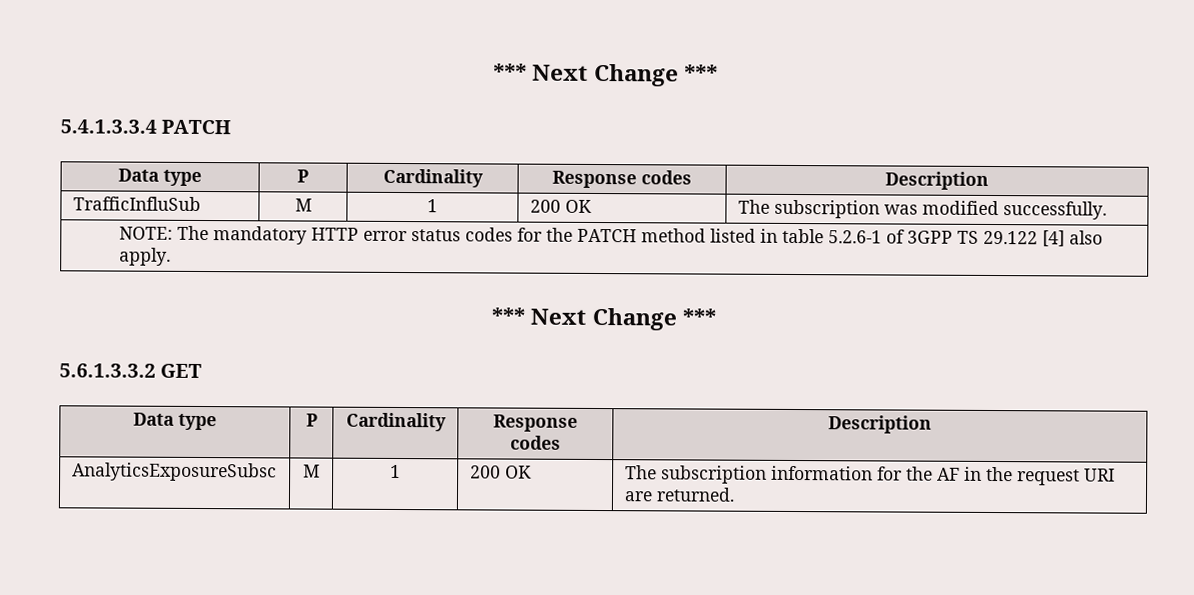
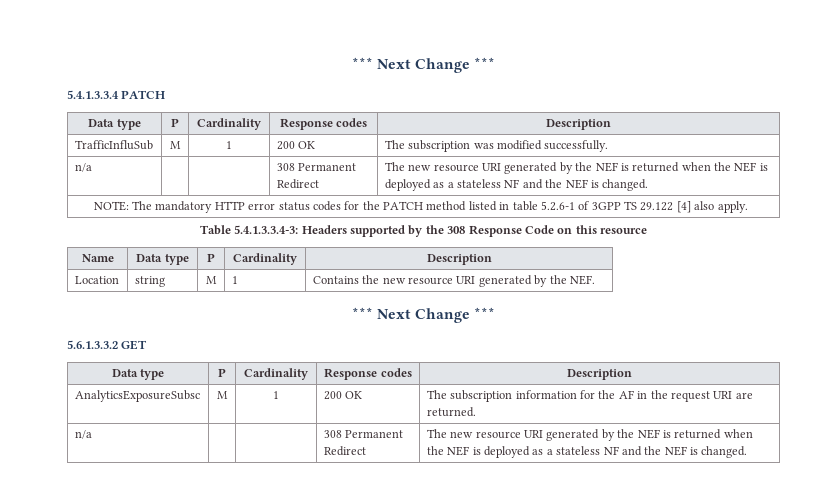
(1107, 210) none -> [74,163,92,172] [276,163,357,171] [276,179,319,189] [384,162,768,174] [384,179,649,191] // n/a | | | 308 Permanent Redirect | The new resource URI generated by the NEF is returned when the NEF is deployed as a stateless NF and the NEF is changed.
(172, 256) none -> [199,225,648,237] [81,254,114,262] [136,254,189,265] [207,253,215,262] [233,253,297,265] [426,254,492,265] [74,276,119,284] [134,276,165,287] [206,276,217,284] [231,276,238,284] [312,275,595,287] // Table 5.4.1.3.3.4-3: Headers supported by the 308 Response Code on this resource // Name | Data type | P | Cardinality | Description // Location | string | M | 1 | Contains the new resource URI generated by the NEF.
(735, 494) none -> [74,430,92,439] [323,430,404,438] [323,446,366,456] [426,429,753,441] [426,446,748,458] // n/a | | | 308 Permanent Redirect | The new resource URI generated by the NEF is returned when the NEF is deployed as a stateless NF and the NEF is changed.

